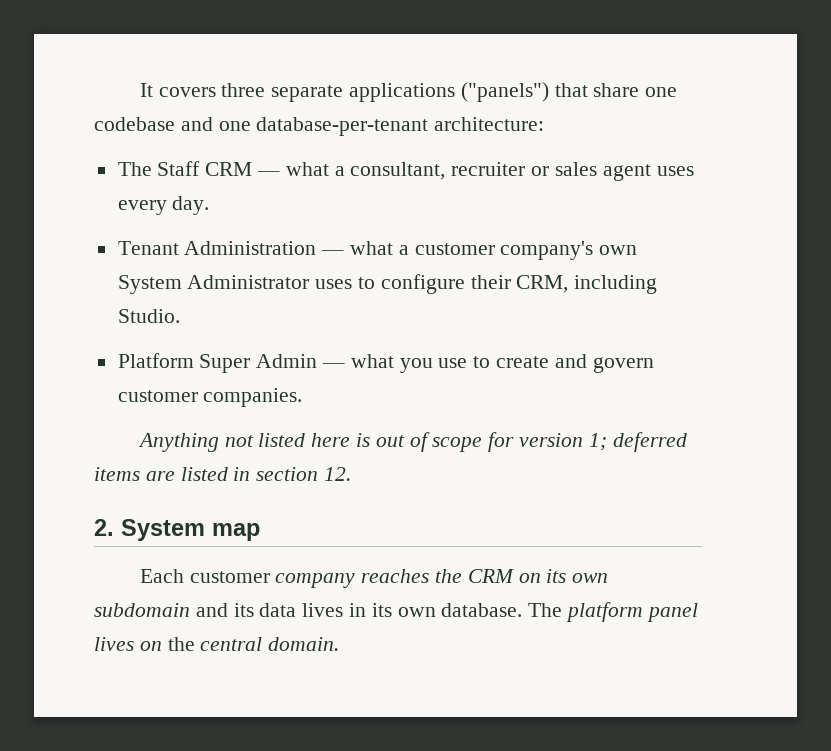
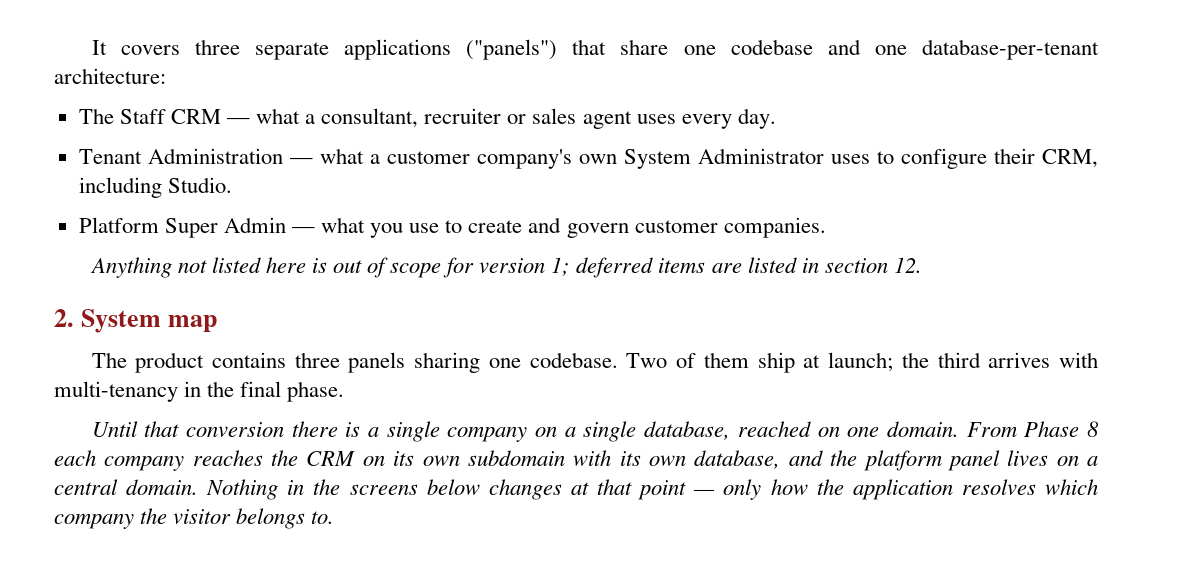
[139,569,270,583] Each customer -> [91,352,1098,373] [54,381,345,402] [91,421,1099,442] [54,450,96,466] The product contains three panels sharing one codebase. Two of them ship at launch; the third arrives with multi-tenancy in the final phase. // Until that conversion there is a single company on a single database, reached on one domain. From Phase 8 each
[195,603,563,617] and its data lives in its own database. The -> [573,450,858,469] with its own database, and the
[167,637,195,651] the -> [1086,456,1098,466] a
(340, 644) none -> [206,479,1098,500] [54,508,335,529] Nothing in the screens below changes at that point — only how the application resolves which company the visitor belongs to.

